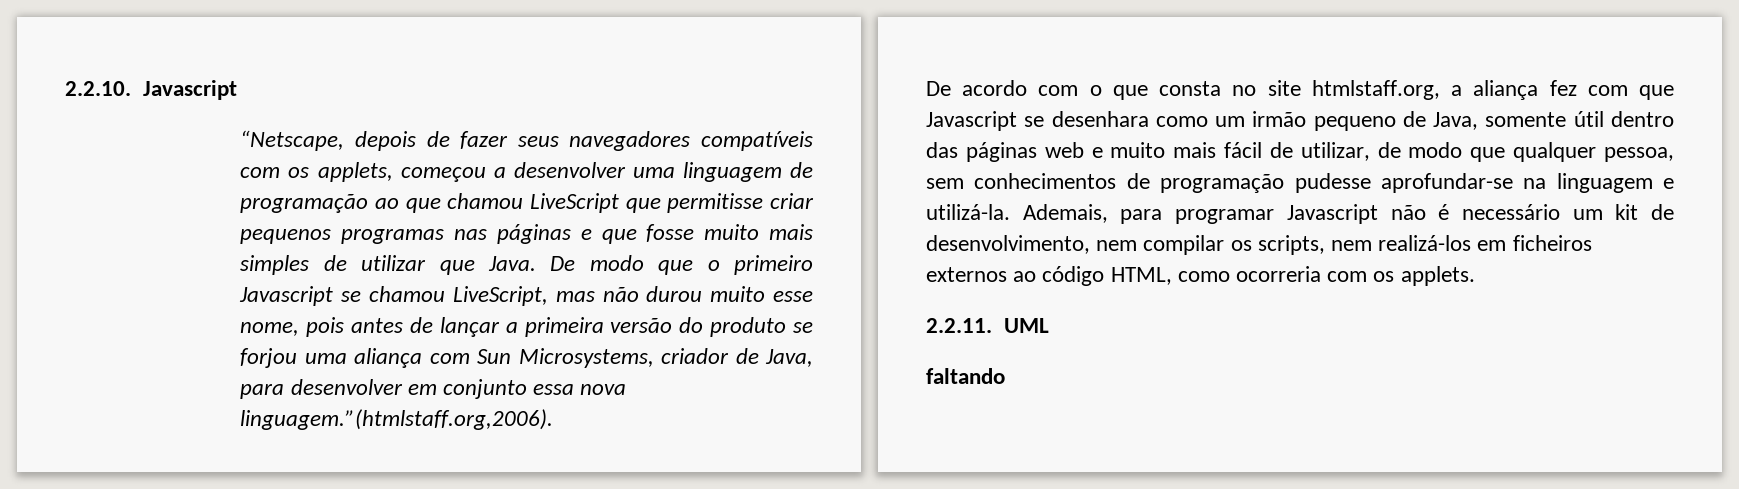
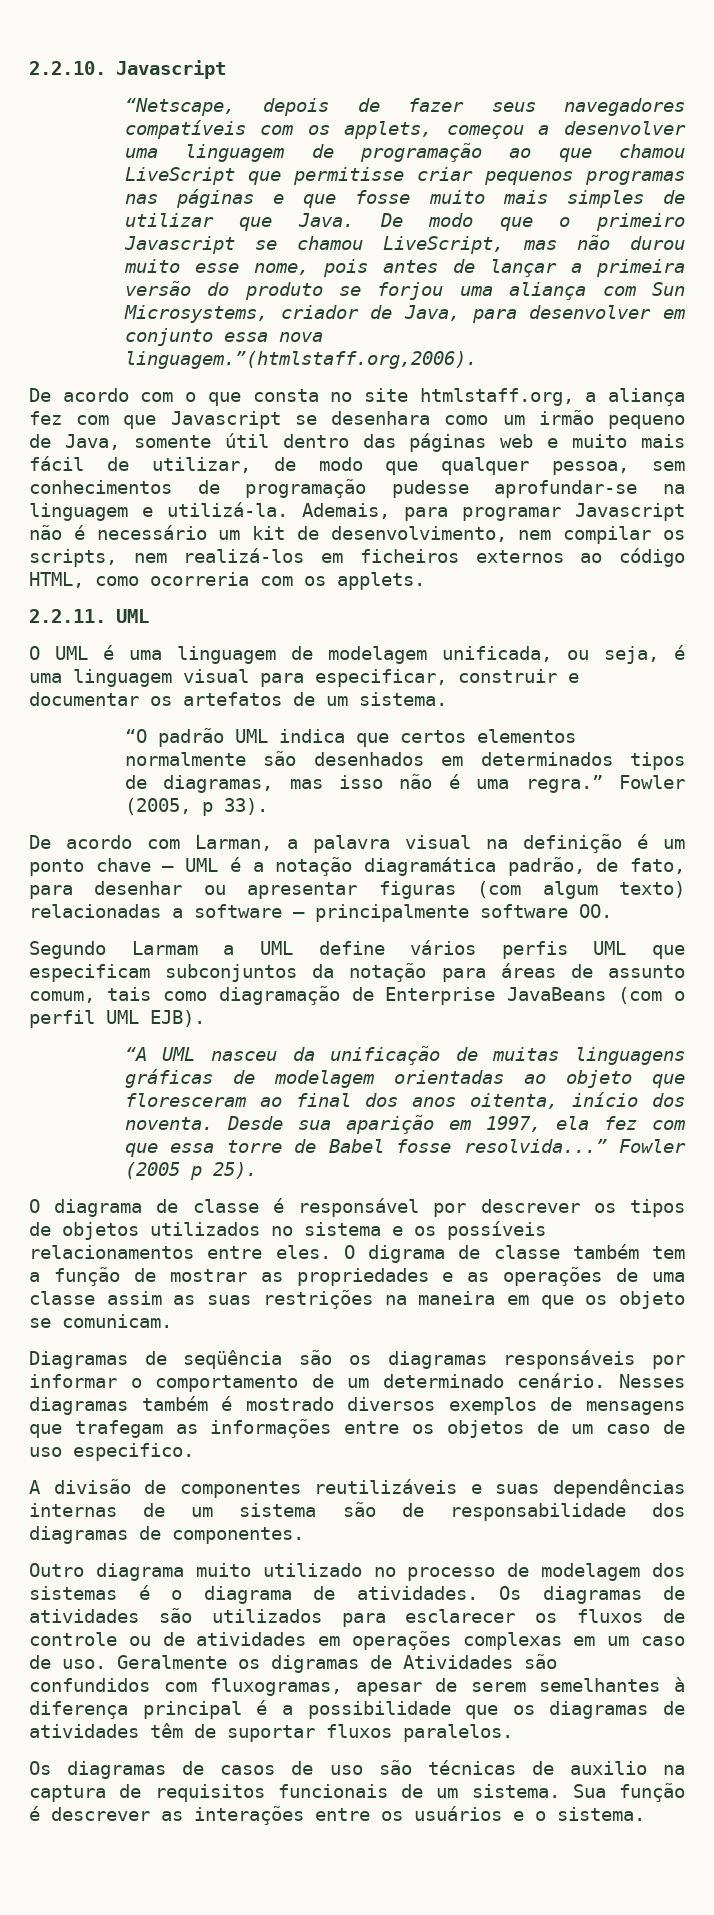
[926,368,1005,384] faltando -> [29,645,685,664] [29,669,579,687] [29,692,447,706] [124,728,576,747] [124,751,685,770] [124,774,685,793] [124,798,268,816] [29,834,685,853] [29,857,685,876] [29,881,686,899] [29,904,612,922] [29,940,685,959] [29,963,685,982] [29,986,685,1005] [29,1010,205,1028] [124,1046,685,1065] [124,1069,685,1088] [124,1092,685,1109] [124,1115,685,1134] [124,1139,686,1157] [124,1162,257,1180] [29,1198,685,1217] [29,1221,546,1240] [29,1244,685,1263] [29,1267,685,1286] [29,1290,685,1309] [29,1314,172,1328] [29,1350,685,1369] [29,1373,685,1392] [29,1396,685,1415] [29,1419,685,1438] [29,1443,194,1461] [29,1479,685,1498] [29,1502,685,1521] [29,1526,304,1544] [29,1563,685,1581] [29,1585,685,1604] [29,1608,685,1627] [29,1631,686,1650] [29,1654,557,1673] [29,1677,685,1696] [29,1700,685,1719] [29,1723,513,1742] [29,1760,686,1779] [29,1783,685,1802] [29,1806,645,1825] O UML é uma linguagem de modelagem unificada, ou seja, é uma linguagem visual para especificar, construir e documentar os artefatos de um sistema. // “O padrão UML indica que certos elementos normalmente são desenhados em determinados tipos de diagramas, mas isso não é uma regra.” Fowler (2005, p 33). // De acordo com Larman, a palavra visual na definição é um ponto chave – UML é a notação diagramática padrão, de fato, para desenhar ou apresentar figuras (com algum texto) relacionadas a software – principalmente software OO. // Segundo Larmam a UML define vários perfis UML que especificam subconjuntos da notação para áreas de assunto comum, tais como diagramação de Enterprise JavaBeans (com o perfil UML EJB). // “A UML nasceu da unificação de muitas linguagens gráficas de modelagem orientadas ao objeto que floresceram ao final dos anos oitenta, início dos noventa. Desde sua aparição em 1997, ela fez com que essa torre de Babel fosse resolvida...” Fowler (2005 p 25). // O diagrama de classe é responsável por descrever os tipos de objetos utilizados no sistema e os possíveis relacionamentos entre eles. O digrama de classe também tem a função de mostrar as propriedades e as operações de uma classe assim as suas restrições na maneira em que os objeto se comunicam. // Diagramas de seqüência são os diagramas responsáveis por informar o comportamento de um determinado cenário. Nesses diagramas também é mostrado diversos exemplos de mensagens que trafegam as informações entre os objetos de um caso de uso especifico. // A divisão de componentes reutilizáveis e suas dependências internas de um sistema são de responsabilidade dos diagramas de componentes. // Outro diagrama muito utilizado no processo de modelagem dos sistemas é o diagrama de atividades. Os diagramas de atividades são utilizados para esclarecer os fluxos de controle ou de atividades em operações complexas em um caso de uso. Geralmente os digramas de Atividades são confundidos com fluxogramas, apesar de serem semelhantes à diferença principal é a possibilidade que os diagramas de atividades têm de suportar fluxos paralelos. // Os diagramas de casos de uso são técnicas de auxilio na captura de requisitos funcionais de um sistema. Sua função é descrever as interações entre os usuários e o sistema.

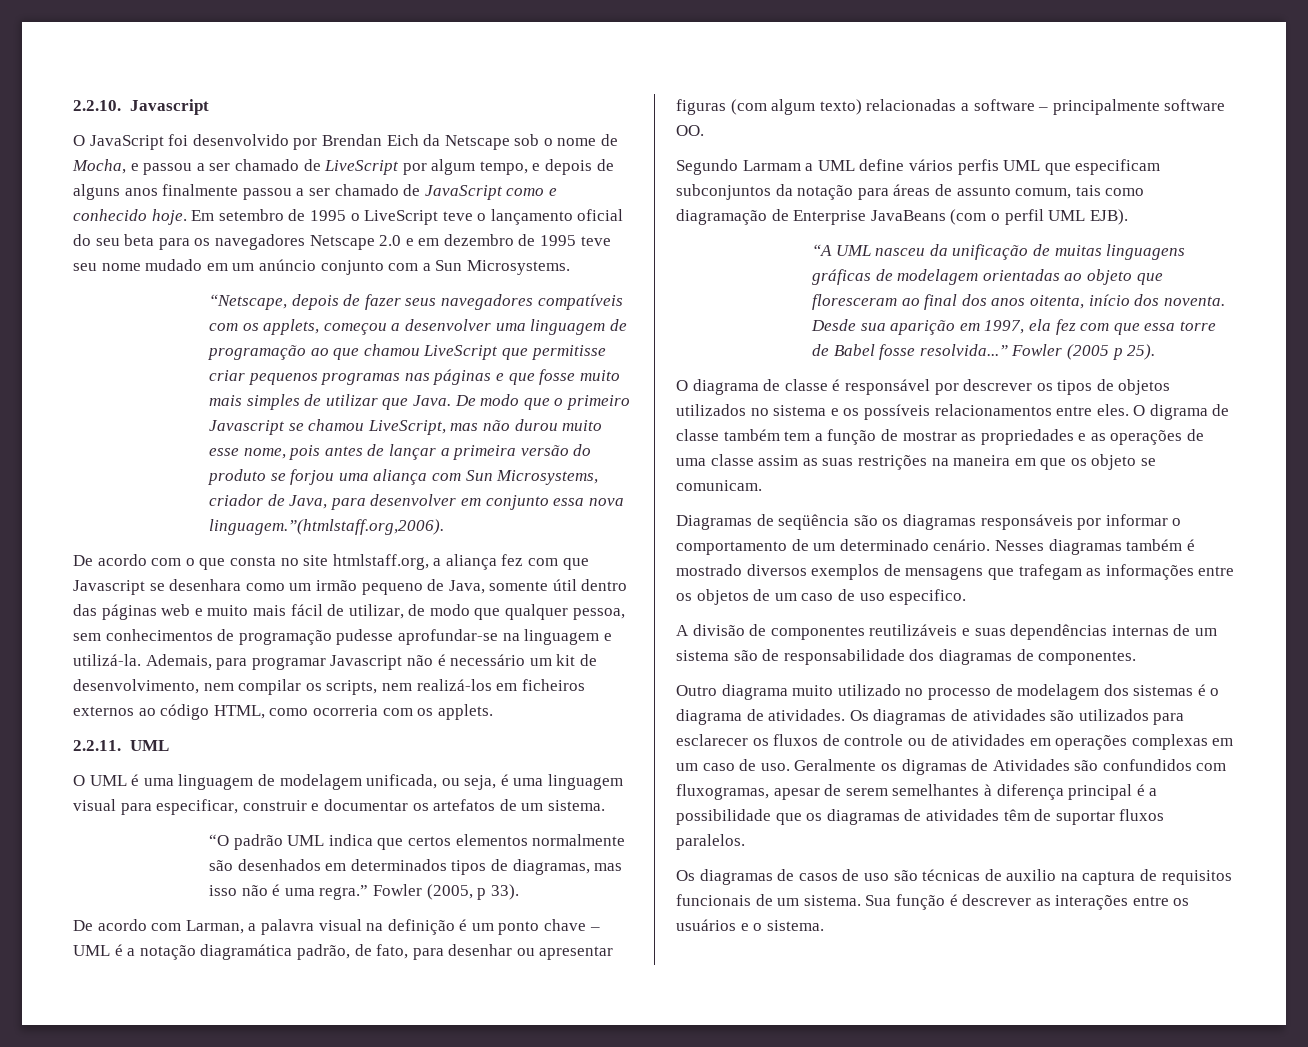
(226, 69) none -> [73,134,619,150] [72,159,614,175] [73,184,557,200] [73,209,624,225] [73,234,611,250] [73,259,570,275] // O JavaScript foi desenvolvido por Brendan Eich da Netscape sob o nome de Mocha, e passou a ser chamado de LiveScript por algum tempo, e depois de alguns anos finalmente passou a ser chamado de JavaScript como e conhecido hoje. Em setembro de 1995 o LiveScript teve o lançamento oficial do seu beta para os navegadores Netscape 2.0 e em dezembro de 1995 teve seu nome mudado em um anúncio conjunto com a Sun Microsystems.

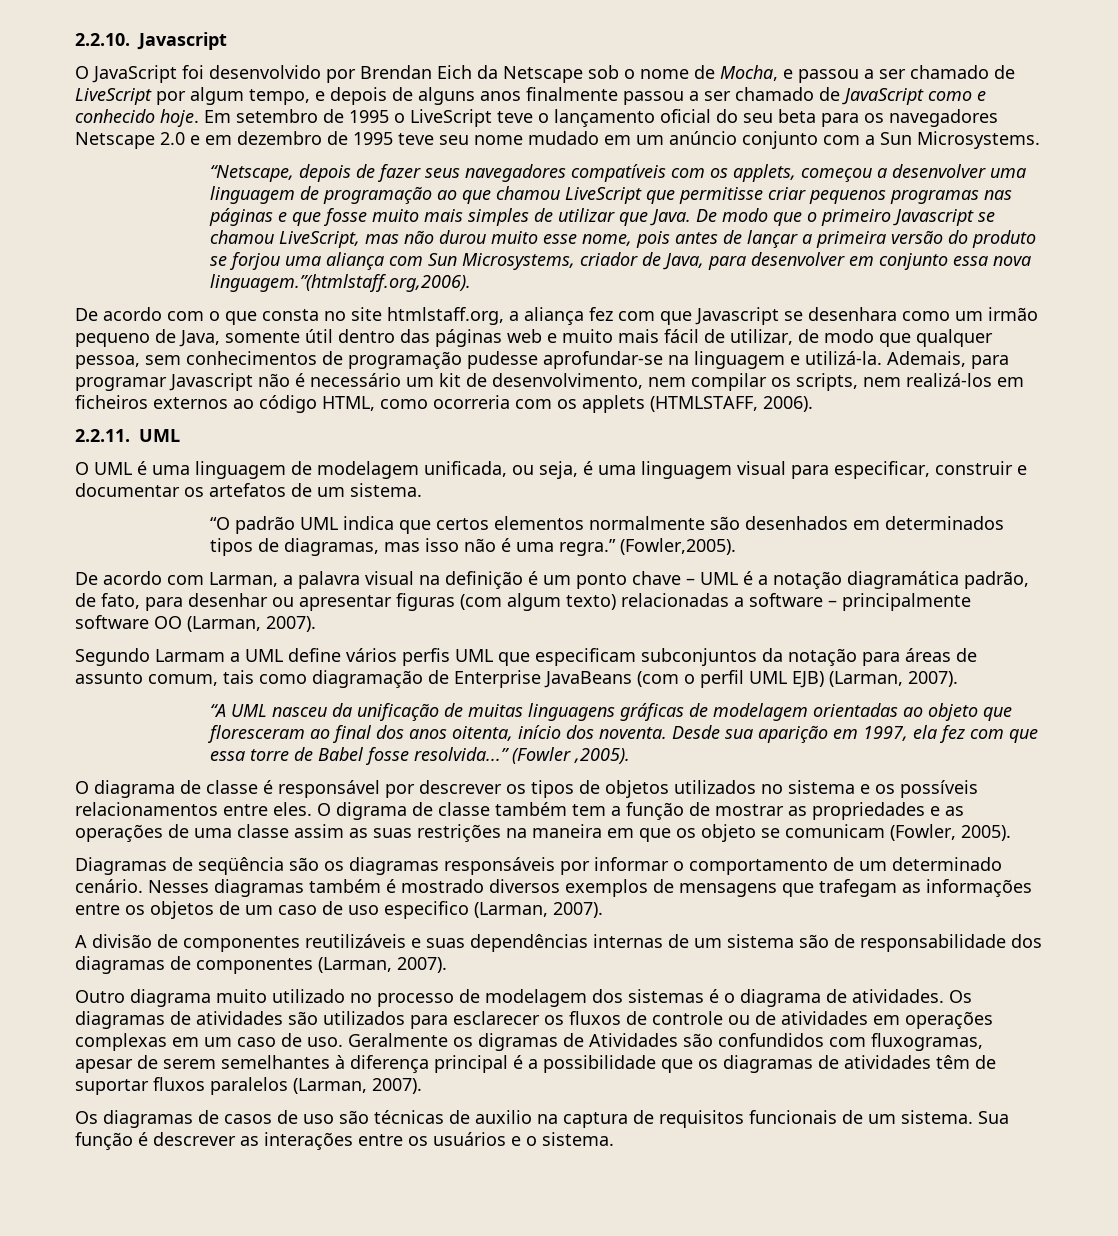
[437,704,493,720] applets. -> [582,395,813,413] applets (HTMLSTAFF, 2006).
[372,884,519,900] Fowler (2005, p 33). -> [620,538,737,555] (Fowler,2005).
[676,125,704,136] OO. -> [154,616,316,632] OO (Larman, 2007).
[1089,209,1128,225] EJB). -> [792,671,958,688] EJB) (Larman, 2007).
[1011,344,1156,360] Fowler (2005 p 25). -> [512,747,631,764] (Fowler ,2005).
[676,480,762,491] comunicam. -> [785,824,1011,841] comunicam (Fowler, 2005).
[889,589,967,605] especifico. -> [384,901,603,919] especifico (Larman, 2007).
[1038,651,1137,665] componentes. -> [196,957,447,974] componentes (Larman, 2007).
[676,834,745,850] paralelos. -> [210,1077,422,1095] paralelos (Larman, 2007).

